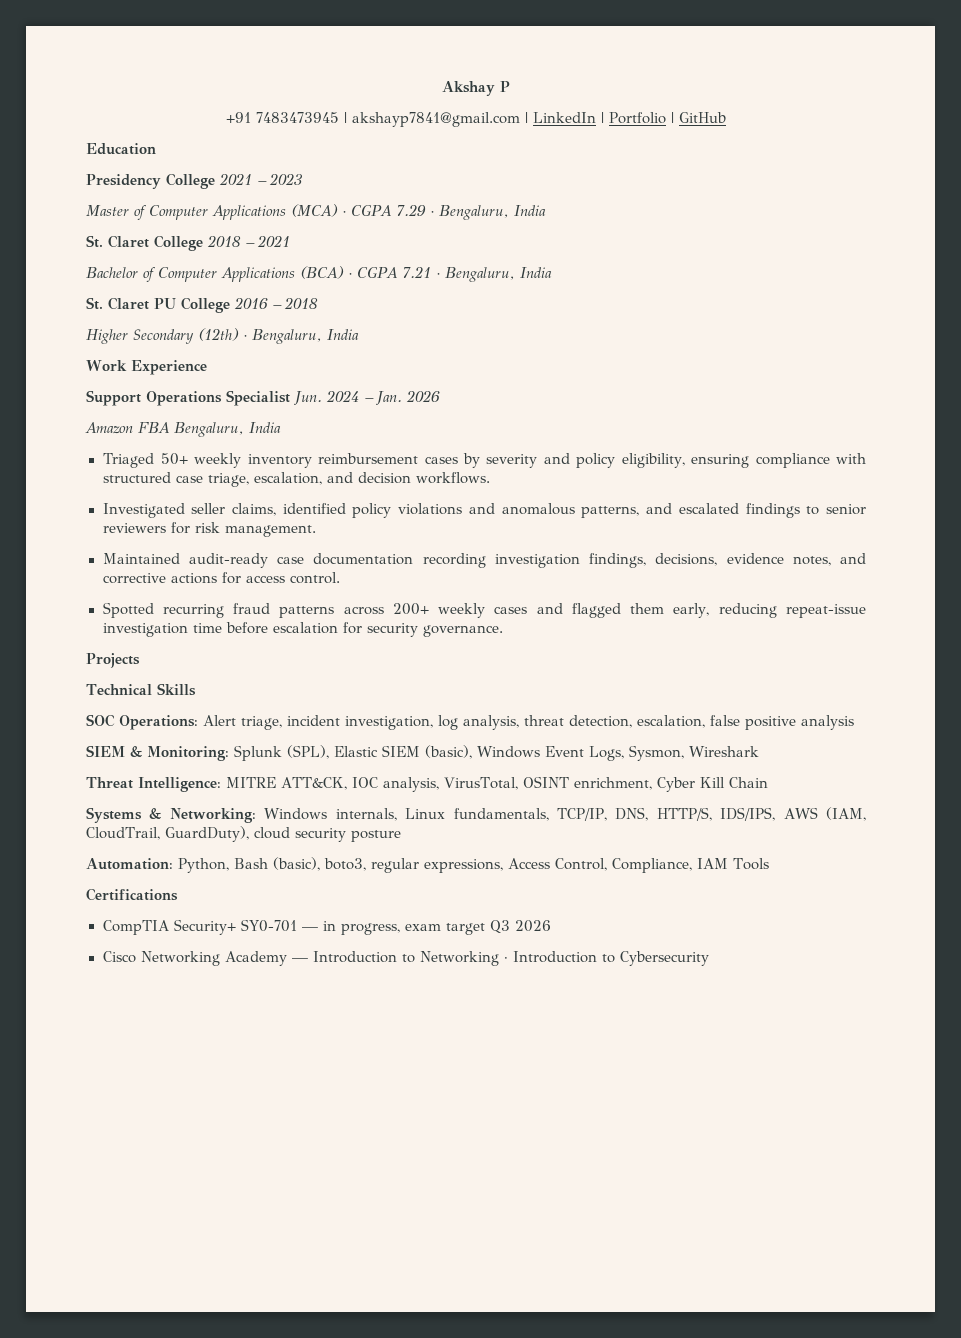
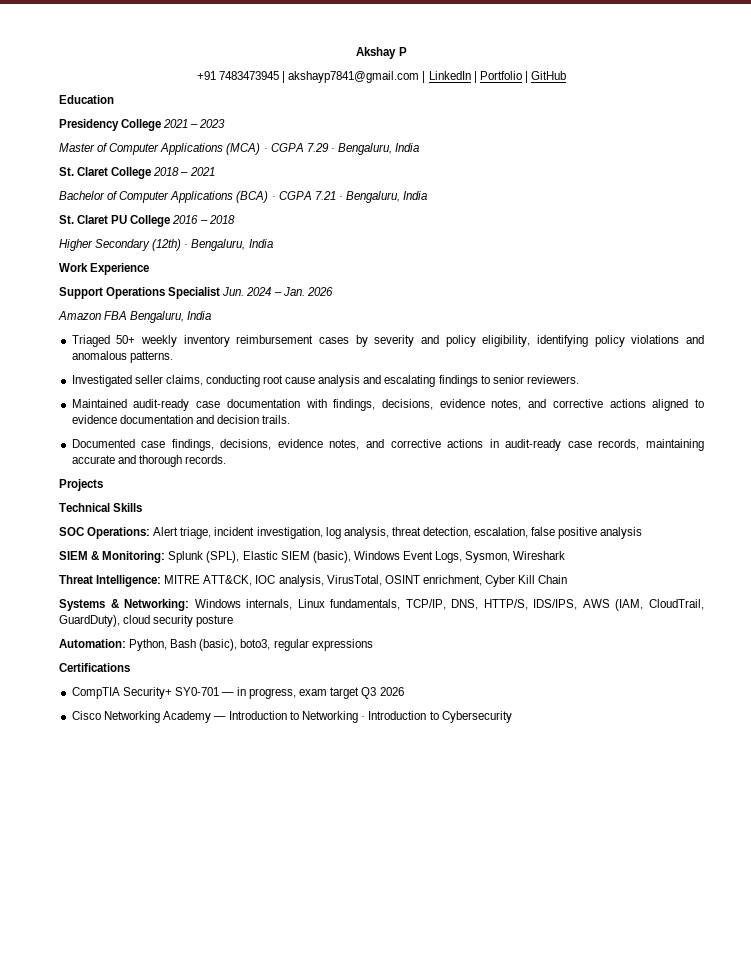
[691,453,866,468] [102,472,490,487] [102,503,867,518] [102,522,316,537] ensuring compliance with structured case triage, escalation, and decision workflows. // Investigated seller claims, identified policy violations and anomalous patterns, and escalated findings to senior reviewers for risk management. -> [536,335,704,347] [71,351,173,363] [71,375,579,387] identifying policy violations and anomalous patterns. // Investigated seller claims, conducting root cause analysis and escalating findings to senior reviewers.
[422,553,866,568] [102,572,340,584] [102,602,866,618] [102,622,503,637] recording investigation findings, decisions, evidence notes, and corrective actions for access control. // Spotted recurring fraud patterns across 200+ weekly cases and flagged them early, reducing repeat-issue investigation time before escalation for security governance. -> [305,399,704,411] [71,415,291,424] [71,439,704,451] [71,455,226,467] with findings, decisions, evidence notes, and corrective actions aligned to evidence documentation and decision trails. // Documented case findings, decisions, evidence notes, and corrective actions in audit-ready case records, maintaining accurate and thorough records.
[424,858,769,873] expressions, Access Control, Compliance, IAM Tools -> [311,639,373,651] expressions

